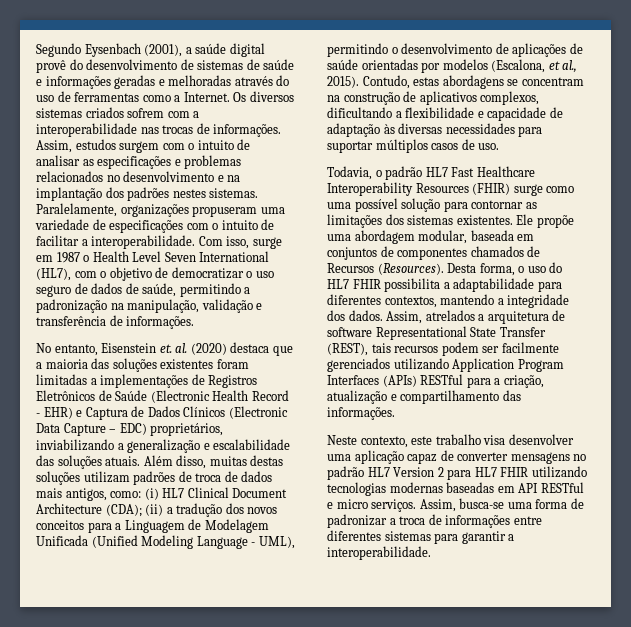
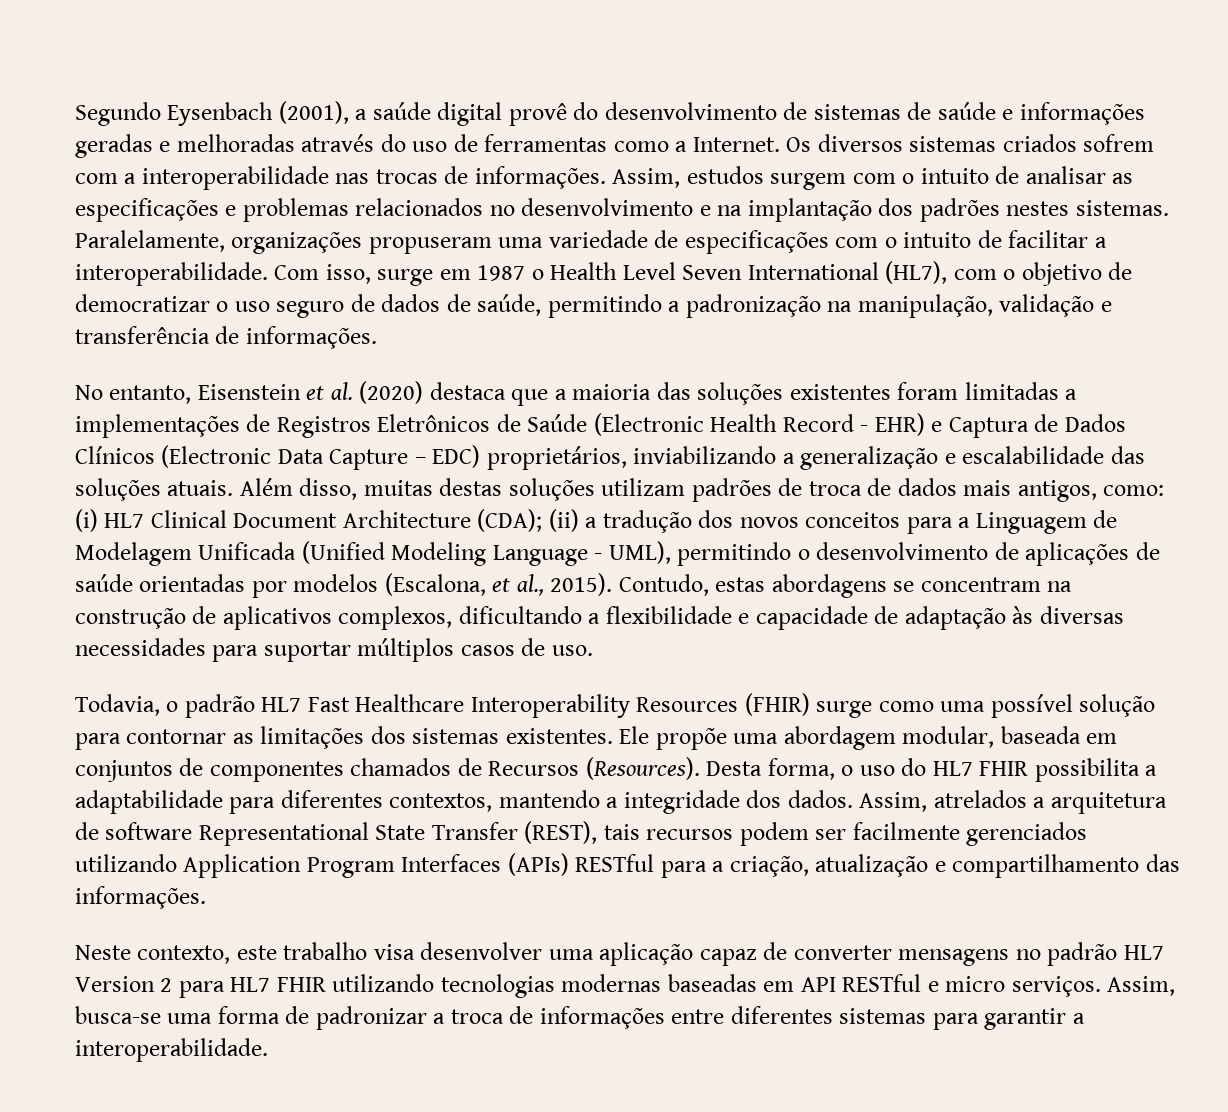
[159,344,172,353] et. -> [306,386,325,400] et

